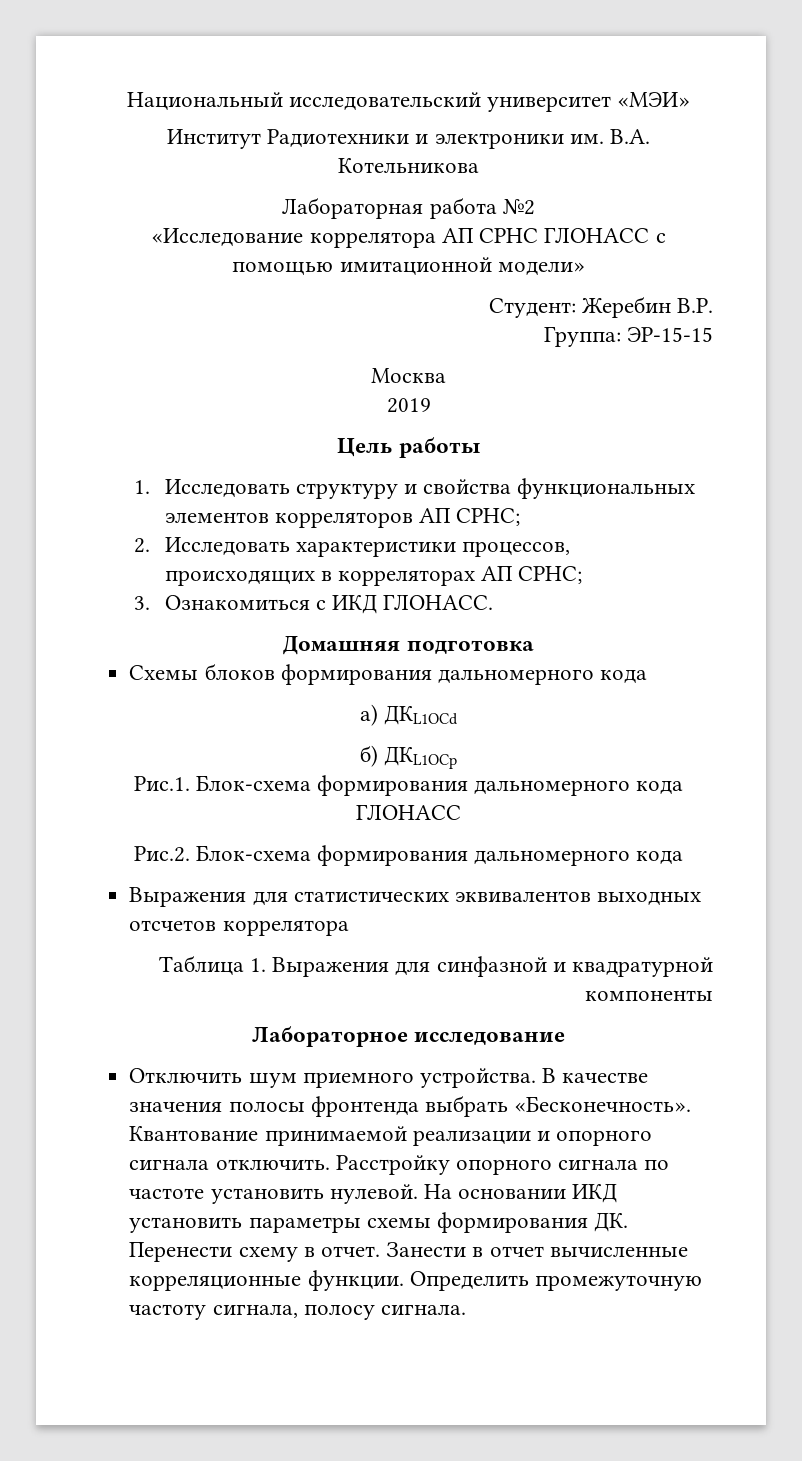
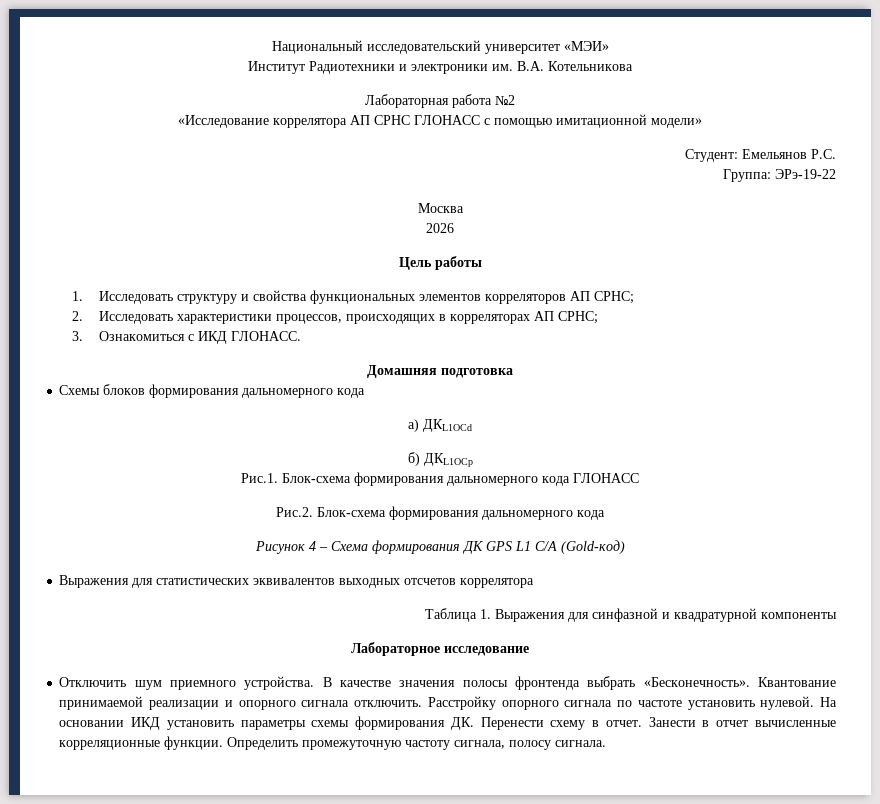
[581,296,713,318] Жеребин В.Р. -> [742,149,836,159] Емельянов Р.С.
[627,327,713,342] ЭР-15-15 -> [775,169,836,179] ЭРэ-19-22
[386,398,431,413] 2019 -> [426,223,454,233] 2026
(684, 857) none -> [254,540,625,554] // Рисунок 4 – Схема формирования ДК GPS L1 C/A (Gold-код)

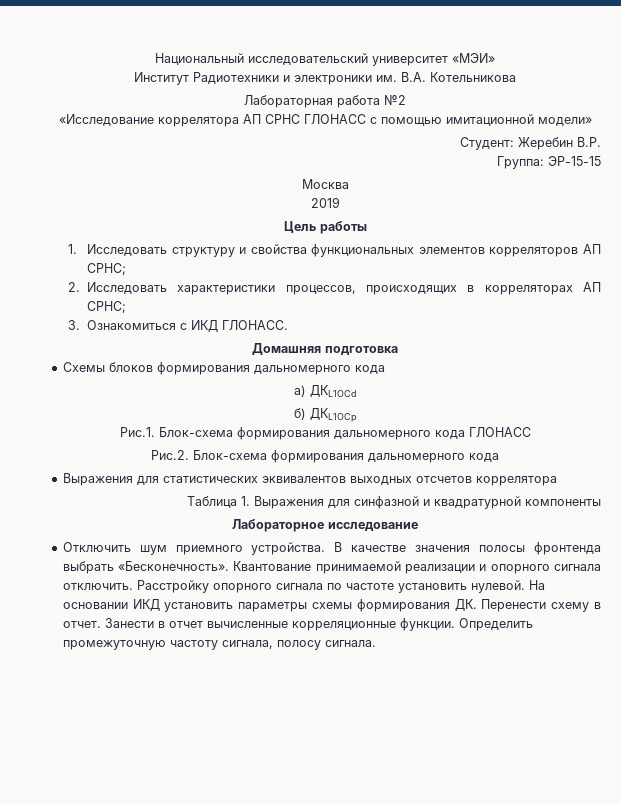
[742,149,836,159] Емельянов Р.С. -> [518,137,601,150] Жеребин В.Р.
[775,169,836,179] ЭРэ-19-22 -> [548,156,601,166] ЭР-15-15
[426,223,454,233] 2026 -> [310,197,340,208] 2019
[254,540,625,554] // Рисунок 4 – Схема формирования ДК GPS L1 C/A (Gold-код) -> (499, 457) none

